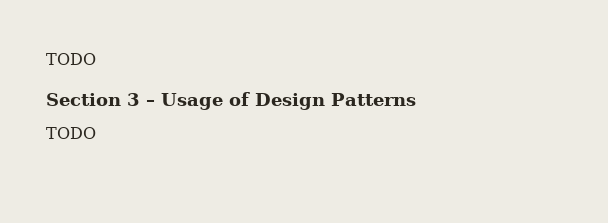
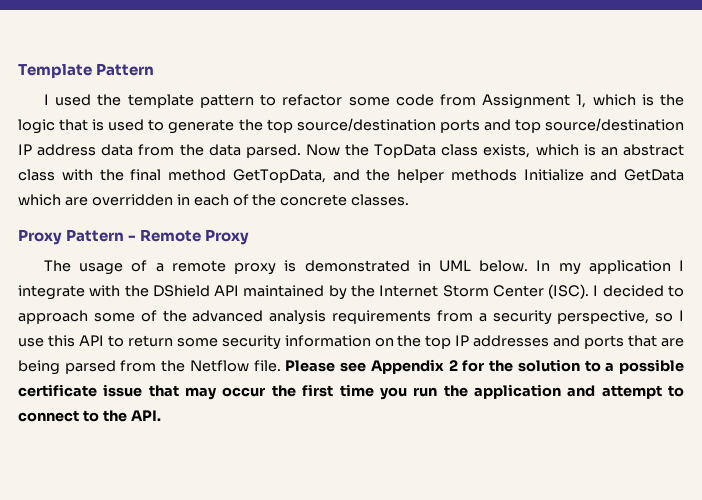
[46,53,96,65] [46,92,416,110] [46,127,96,139] TODO // Section 3 – Usage of Design Patterns // TODO -> [18,63,155,78] [44,94,684,109] [18,118,684,134] [18,144,684,158] [18,169,684,183] [18,194,410,206] [18,229,250,245] [44,260,684,275] [18,284,685,300] [18,310,685,325] [18,335,684,350] [18,359,685,375] [18,384,685,400] [18,410,161,422] Template Pattern // I used the template pattern to refactor some code from Assignment 1, which is the logic that is used to generate the top source/destination ports and top source/destination IP address data from the data parsed. Now the TopData class exists, which is an abstract class with the final method GetTopData, and the helper methods Initialize and GetData which are overridden in each of the concrete classes. // Proxy Pattern - Remote Proxy // The usage of a remote proxy is demonstrated in UML below. In my application I integrate with the DShield API maintained by the Internet Storm Center (ISC). I decided to approach some of the advanced analysis requirements from a security perspective, so I use this API to return some security information on the top IP addresses and ports that are being parsed from the Netflow file. Please see Appendix 2 for the solution to a possible certificate issue that may occur the first time you run the application and attempt to connect to the API.

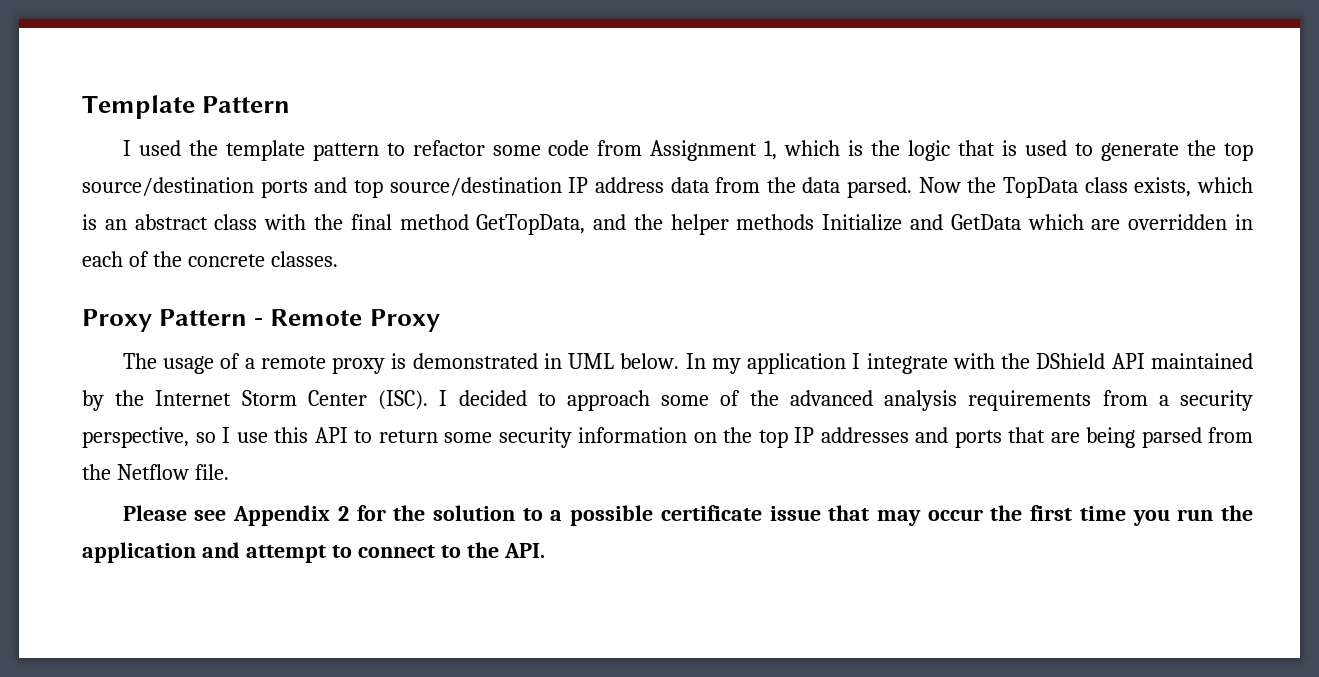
(281, 366) none -> (229, 472) //

